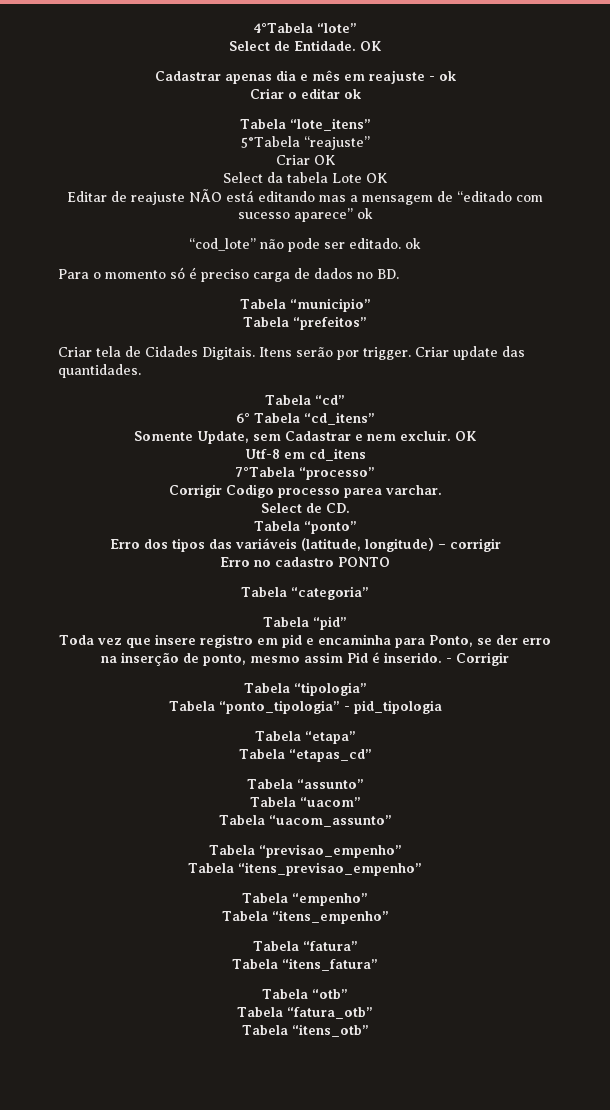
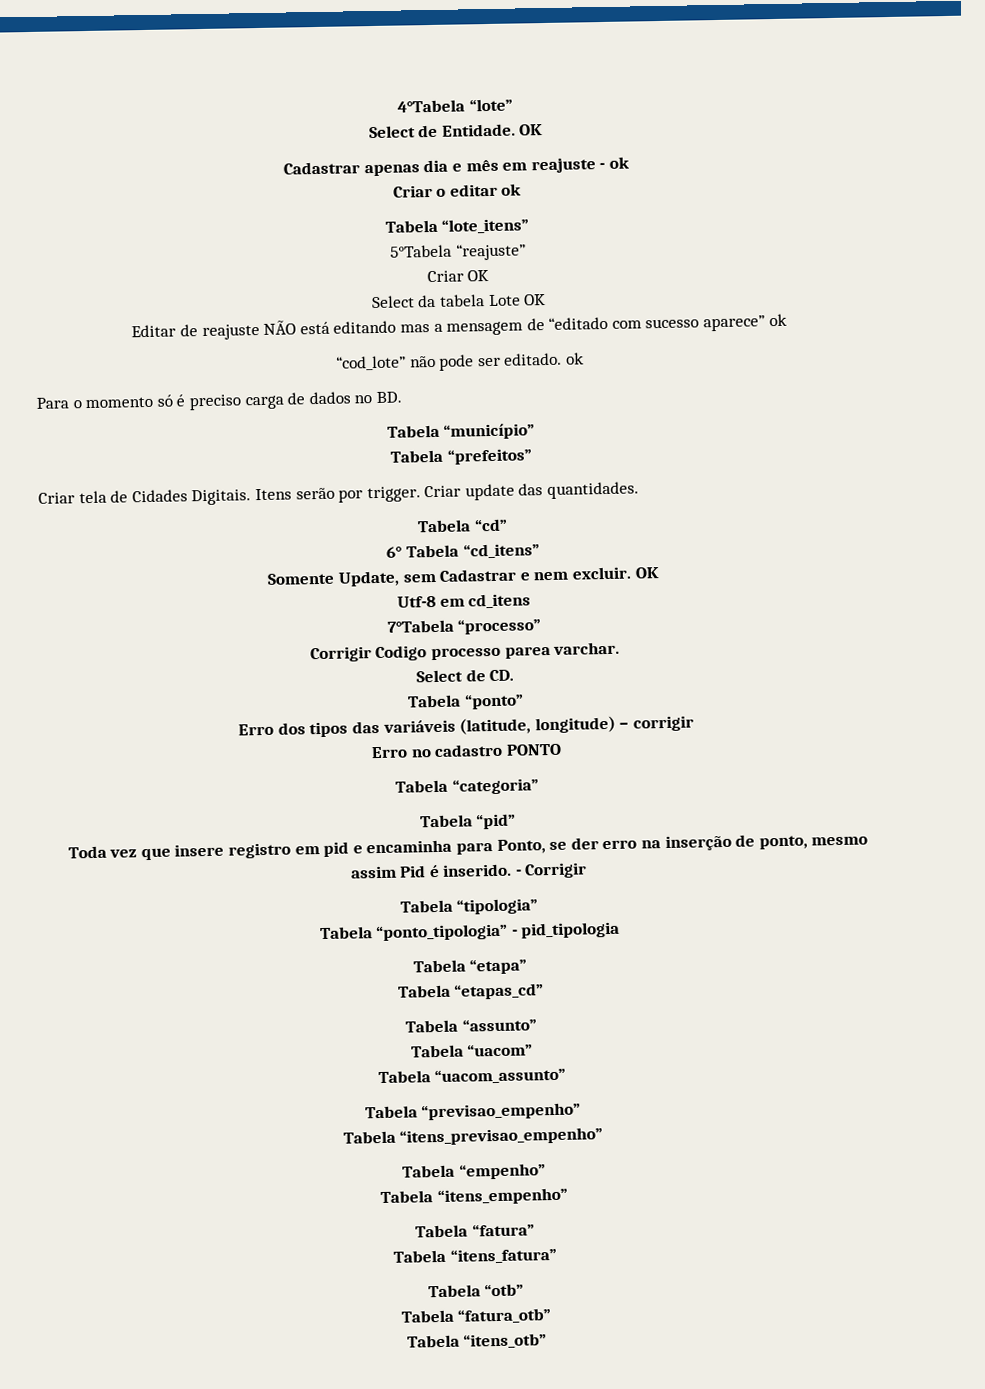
[289,298,371,312] “municipio” -> [443,423,536,440] “município”

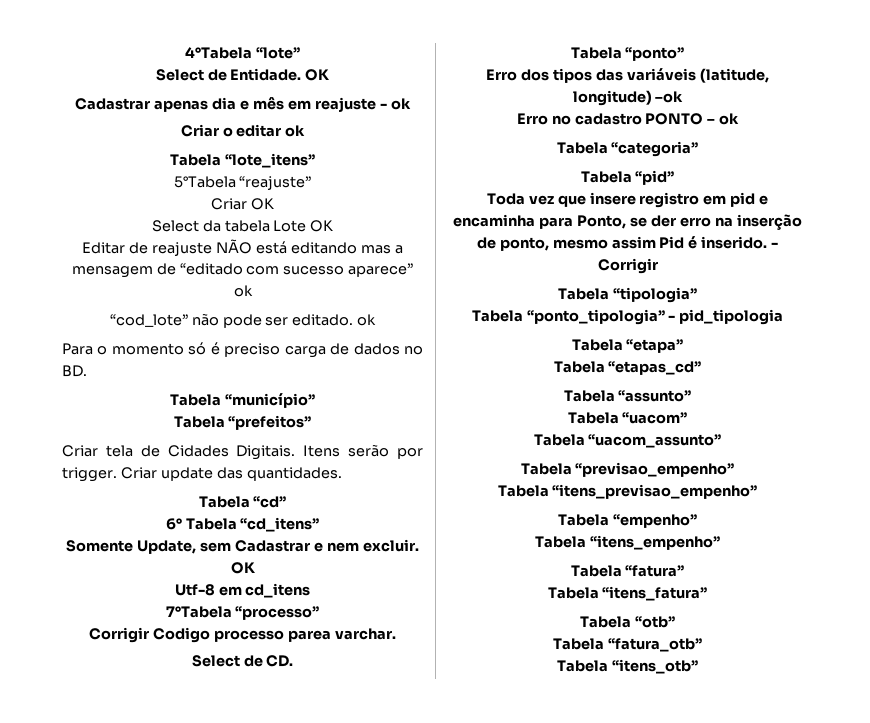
[619,715,694,732] – corrigir -> [655,91,684,103] –ok
(562, 749) none -> [707,113,740,125] – ok

